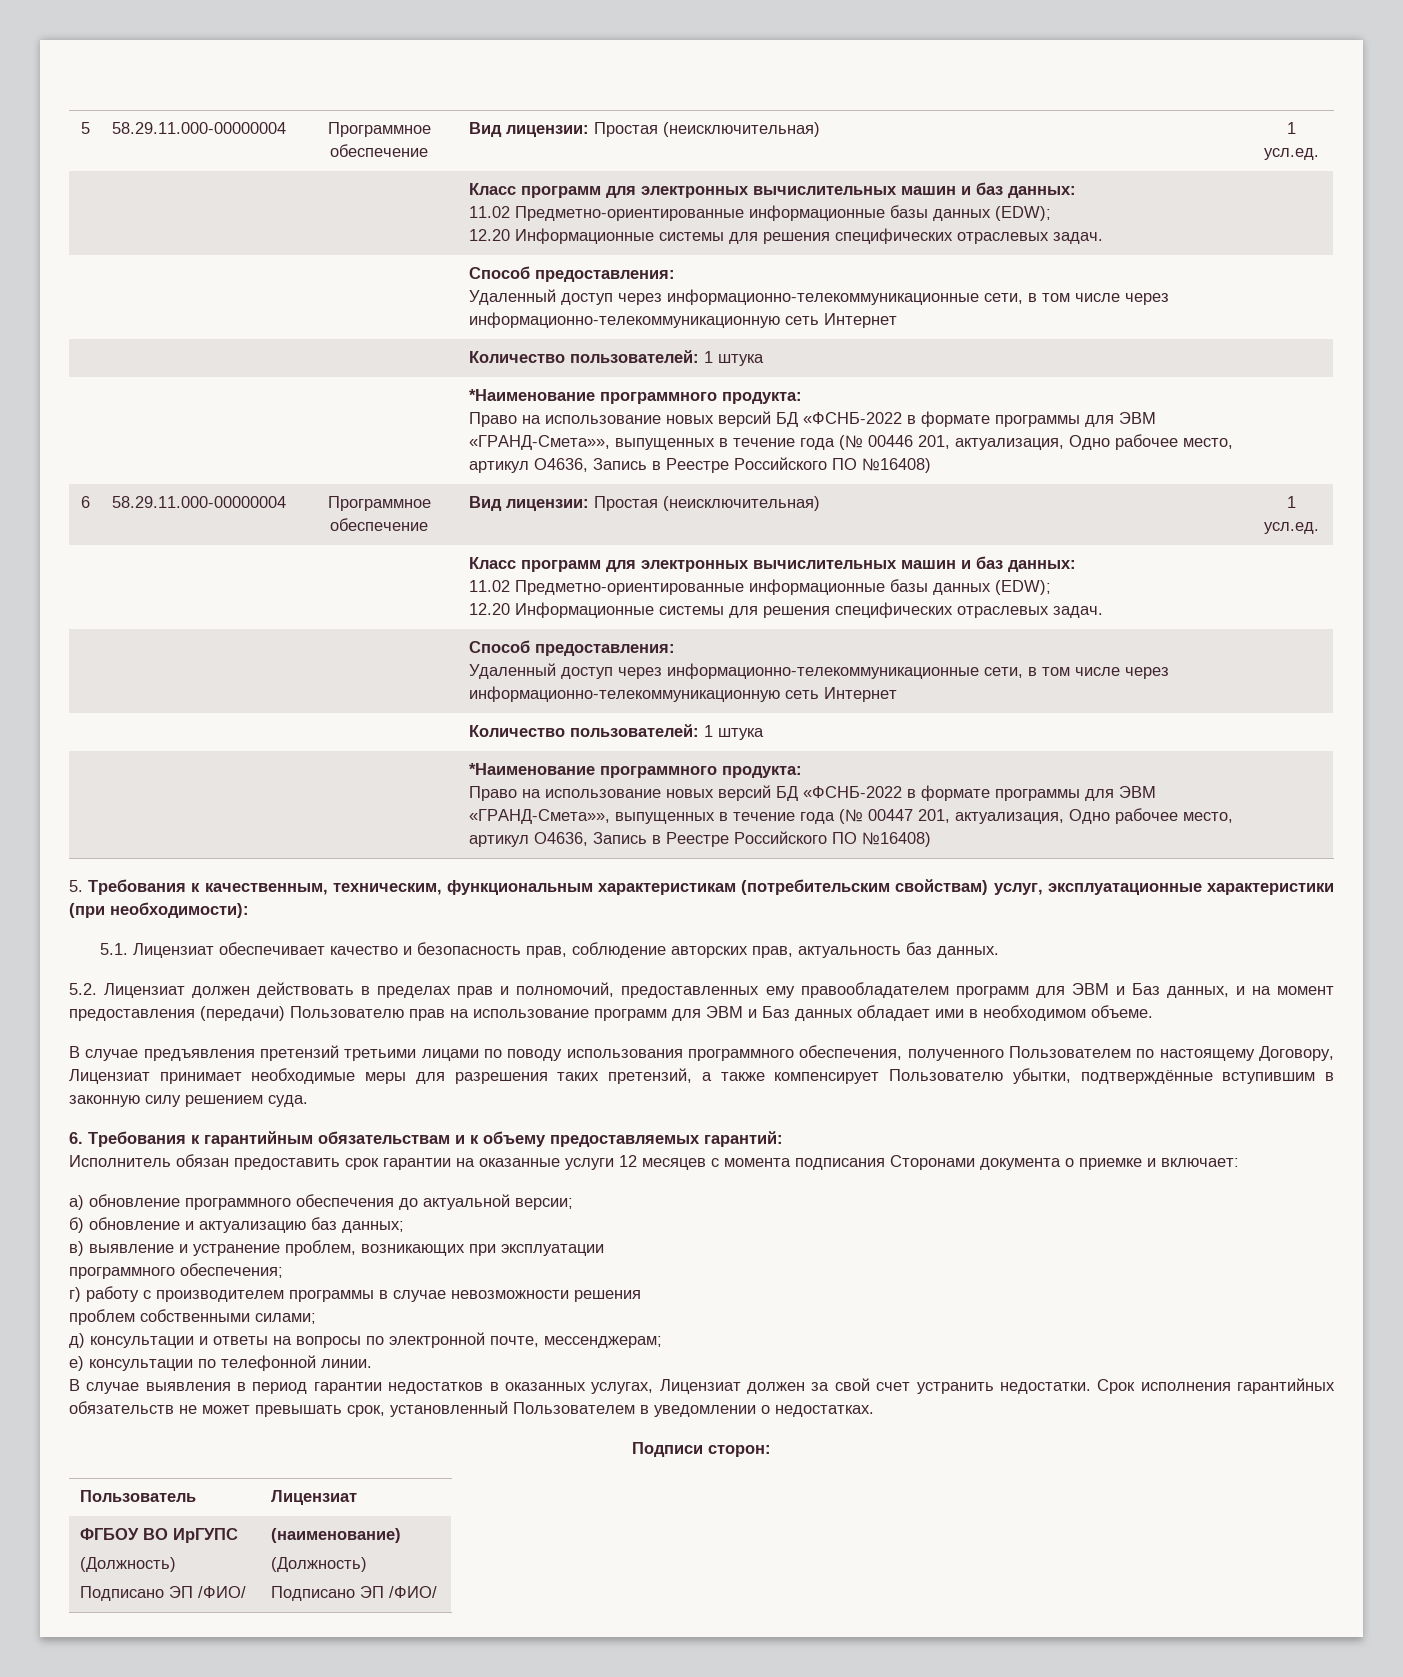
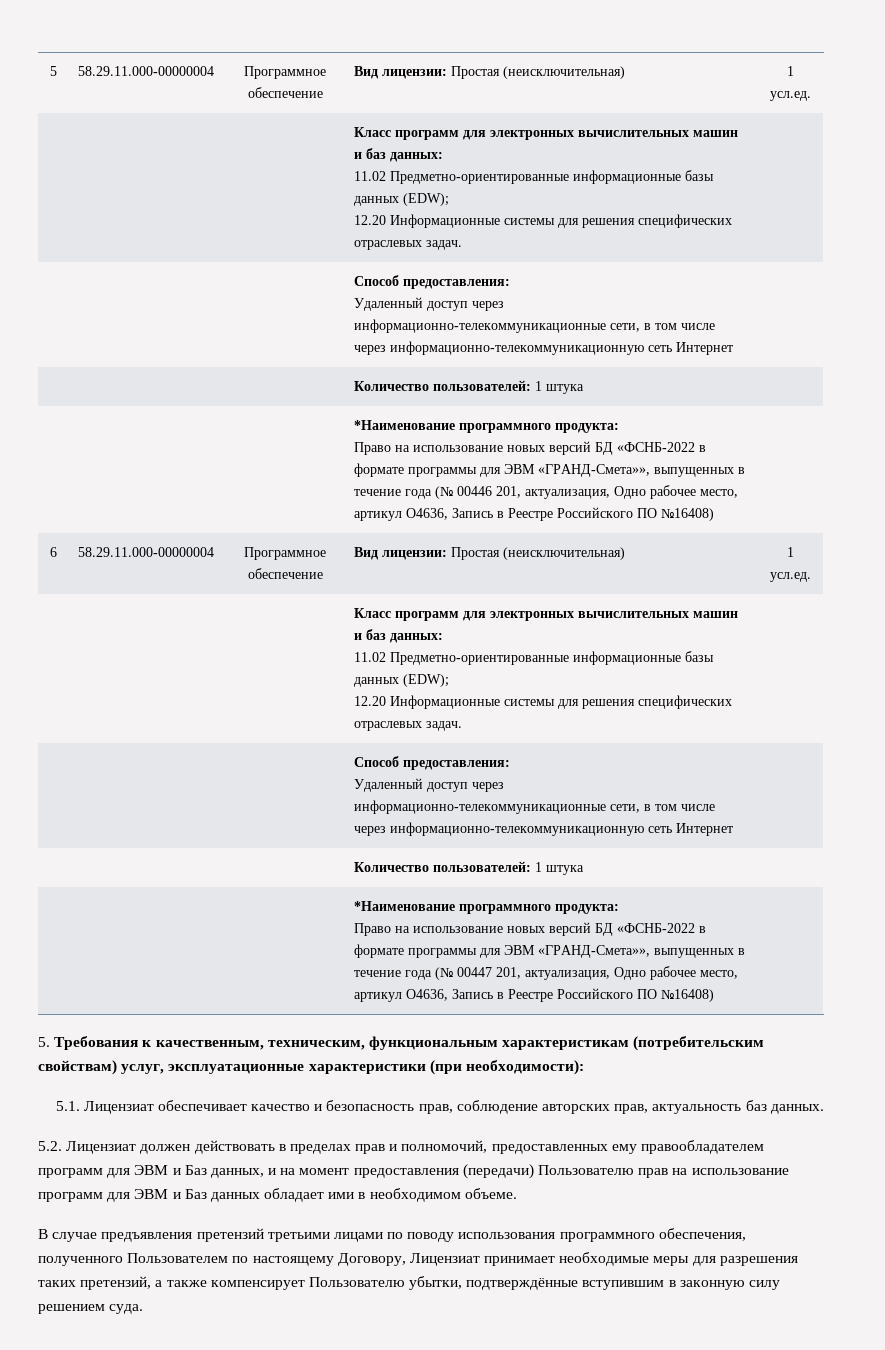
[69,1131,783,1147] [69,1154,1239,1170] [69,1194,573,1210] [69,1217,404,1233] [69,1240,604,1256] [69,1263,283,1279] [69,1286,641,1302] [69,1309,316,1325] [69,1332,662,1348] [69,1355,372,1371] [69,1378,1335,1394] [69,1401,874,1417] [632,1442,771,1457] [80,1490,197,1502] [271,1490,358,1505] [80,1528,239,1543] [80,1557,177,1572] [80,1586,247,1601] [271,1528,402,1543] [271,1557,368,1572] [271,1586,438,1601] // 6. Требования к гарантийным обязательствам и к объему предоставляемых гарантий: // Исполнитель обязан предоставить срок гарантии на оказанные услуги 12 месяцев с момента подписания Сторонами документа о приемке и включает: // а) обновление программного обеспечения до актуальной версии; // б) обновление и актуализацию баз данных; // в) выявление и устранение проблем, возникающих при эксплуатации // программного обеспечения; // г) работу с производителем программы в случае невозможности решения // проблем собственными силами; // д) консультации и ответы на вопросы по электронной почте, мессенджерам; // е) консультации по телефонной линии. // В случае выявления в период гарантии недостатков в оказанных услугах, Лицензиат должен за свой счет устранить недостатки. Срок исполнения гарантийных обязательств не может превышать срок, установленный Пользователем в уведомлении о недостатках. // Подписи сторон: // Пользователь | Лицензиат // ФГБОУ ВО ИрГУПС // (Должность) // Подписано ЭП /ФИО/ | (наименование) // (Должность) // Подписано ЭП /ФИО/ -> (144, 1309) none

